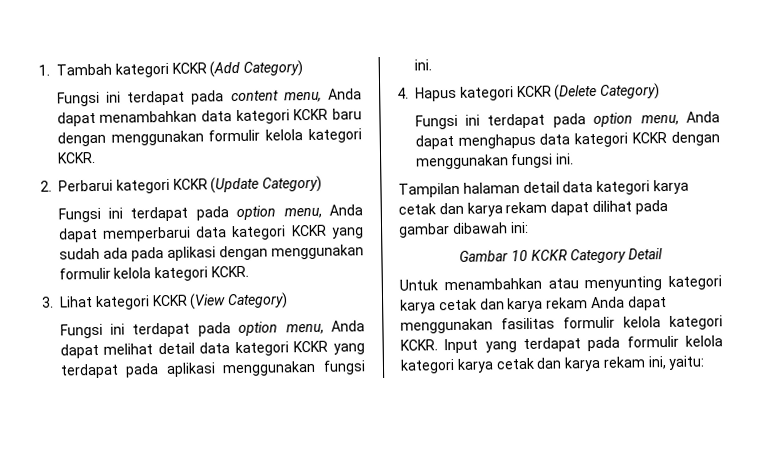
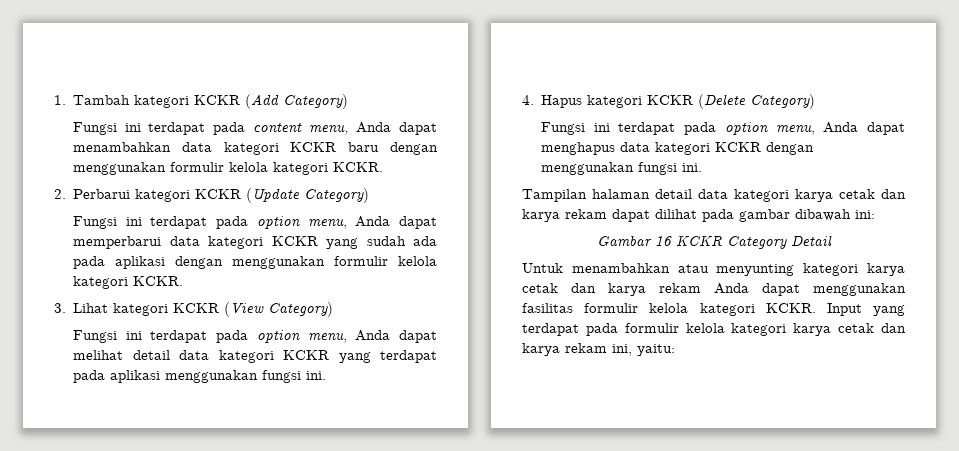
[511,249,529,262] 10 -> [654,236,672,246] 16

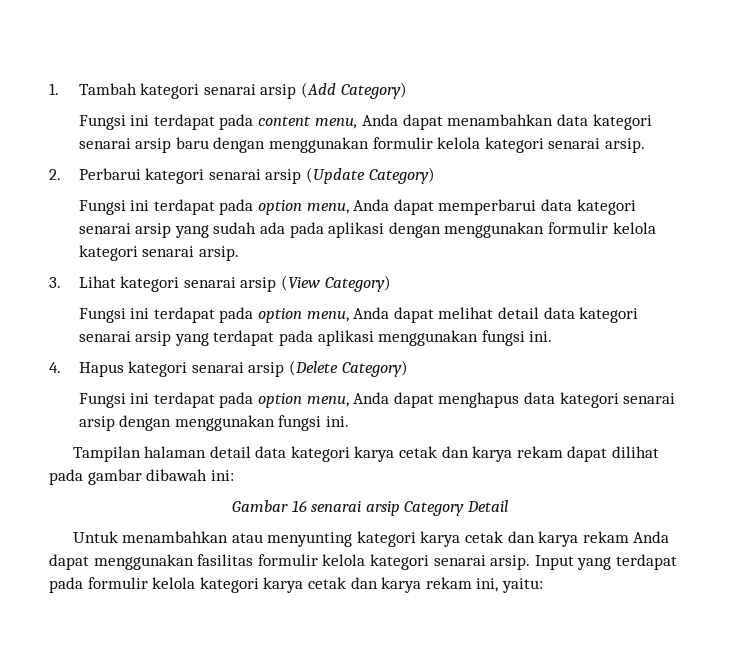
[194,95,241,105] KCKR -> [203,84,297,99] senarai arsip
[290,142,337,152] KCKR -> [78,138,172,153] senarai arsip
[332,162,383,172] KCKR. -> [548,138,645,153] senarai arsip.
[195,189,242,199] KCKR -> [208,169,302,184] senarai arsip
[271,236,318,246] KCKR -> [78,223,172,238] senarai arsip
[132,276,183,286] KCKR. -> [142,246,239,261] senarai arsip.
[173,303,220,313] KCKR -> [183,277,277,292] senarai arsip
[282,350,329,360] KCKR -> [78,331,172,346] senarai arsip
[647,95,694,105] KCKR -> [191,362,285,377] senarai arsip
[714,142,761,152] KCKR -> [623,393,676,404] [78,416,115,431] senarai arsip
[675,235,722,246] KCKR -> [311,501,400,516] senarai arsip
[765,303,816,313] KCKR. -> [433,555,531,570] senarai arsip.

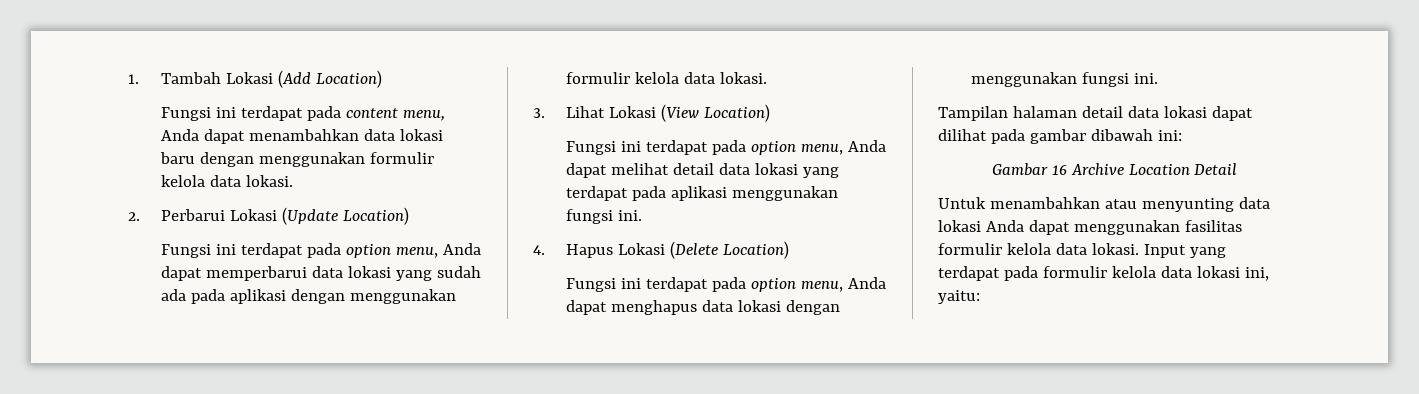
[140,82,407,99] kategori senarai arsip (Add Category) -> [225,70,382,88] Lokasi (Add Location)
[592,114,652,130] [78,138,172,153] kategori senarai arsip -> [399,129,443,141] lokasi
[484,137,645,153] kategori senarai arsip. -> [209,175,293,187] data lokasi.
[145,167,435,184] kategori senarai arsip (Update Category) -> [229,207,409,225] Lokasi (Update Location)
[576,199,636,215] [78,223,172,238] kategori senarai arsip -> [347,266,391,278] lokasi
[78,245,239,261] kategori senarai arsip. -> [683,72,767,84] data lokasi.
[120,275,391,292] kategori senarai arsip (View Category) -> [608,104,770,122] Lokasi (View Location)
[579,307,639,323] [78,331,172,346] kategori senarai arsip -> [754,163,798,175] lokasi
[128,360,408,377] kategori senarai arsip (Delete Category) -> [617,241,789,259] Lokasi (Delete Location)
[559,392,676,408] [78,416,115,431] kategori senarai arsip -> [737,300,781,312] lokasi
[290,446,563,462] kategori karya cetak dan karya rekam -> [1163,106,1207,118] lokasi
[311,501,465,516] senarai arsip Category -> [1070,163,1190,175] Archive Location
[356,531,629,547] kategori karya cetak dan karya rekam -> [1238,197,1270,209] [938,220,981,232] data lokasi
[369,554,531,570] kategori senarai arsip. -> [1055,243,1139,255] data lokasi.
[199,577,472,593] kategori karya cetak dan karya rekam -> [1160,266,1240,278] data lokasi

